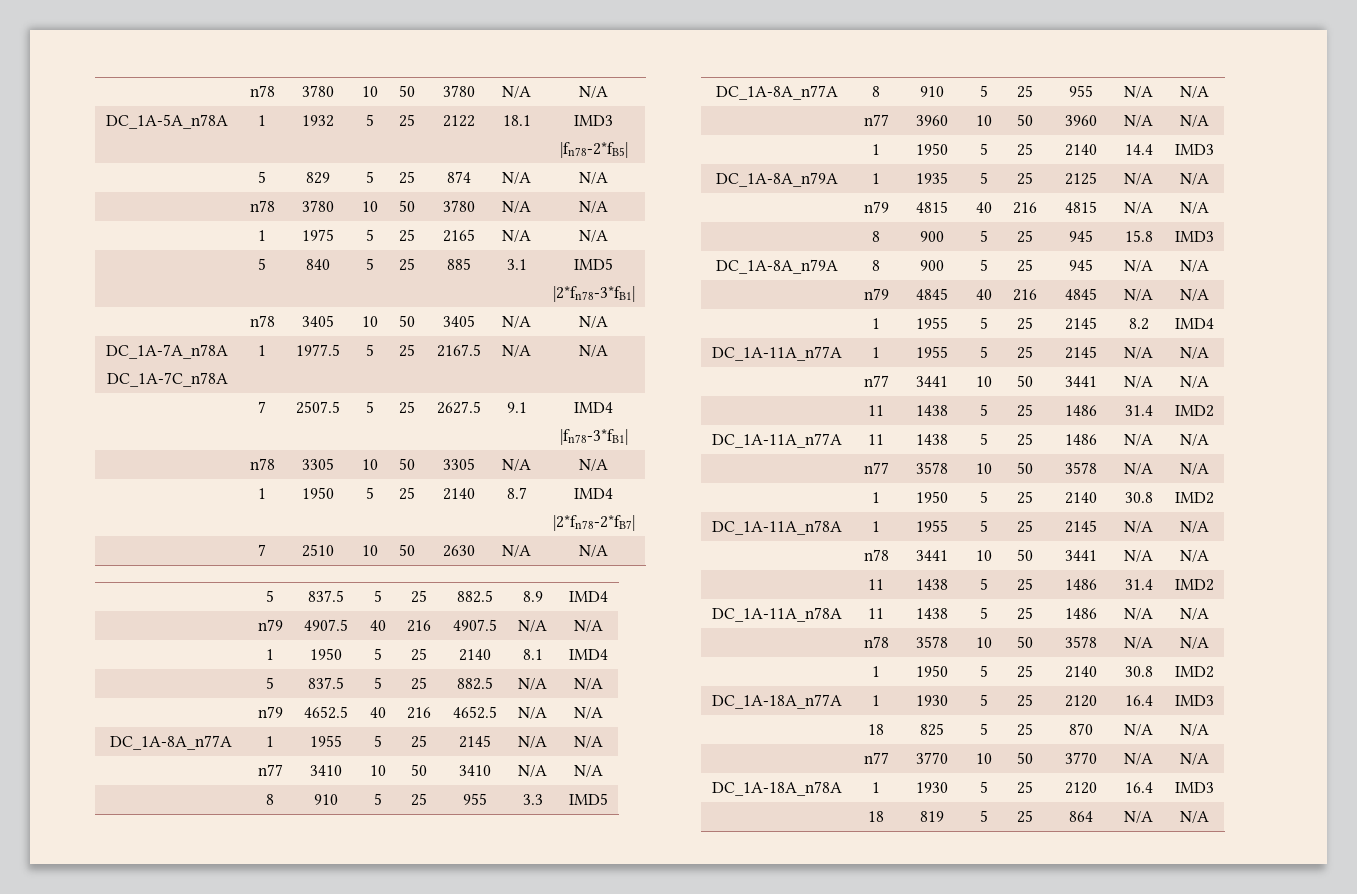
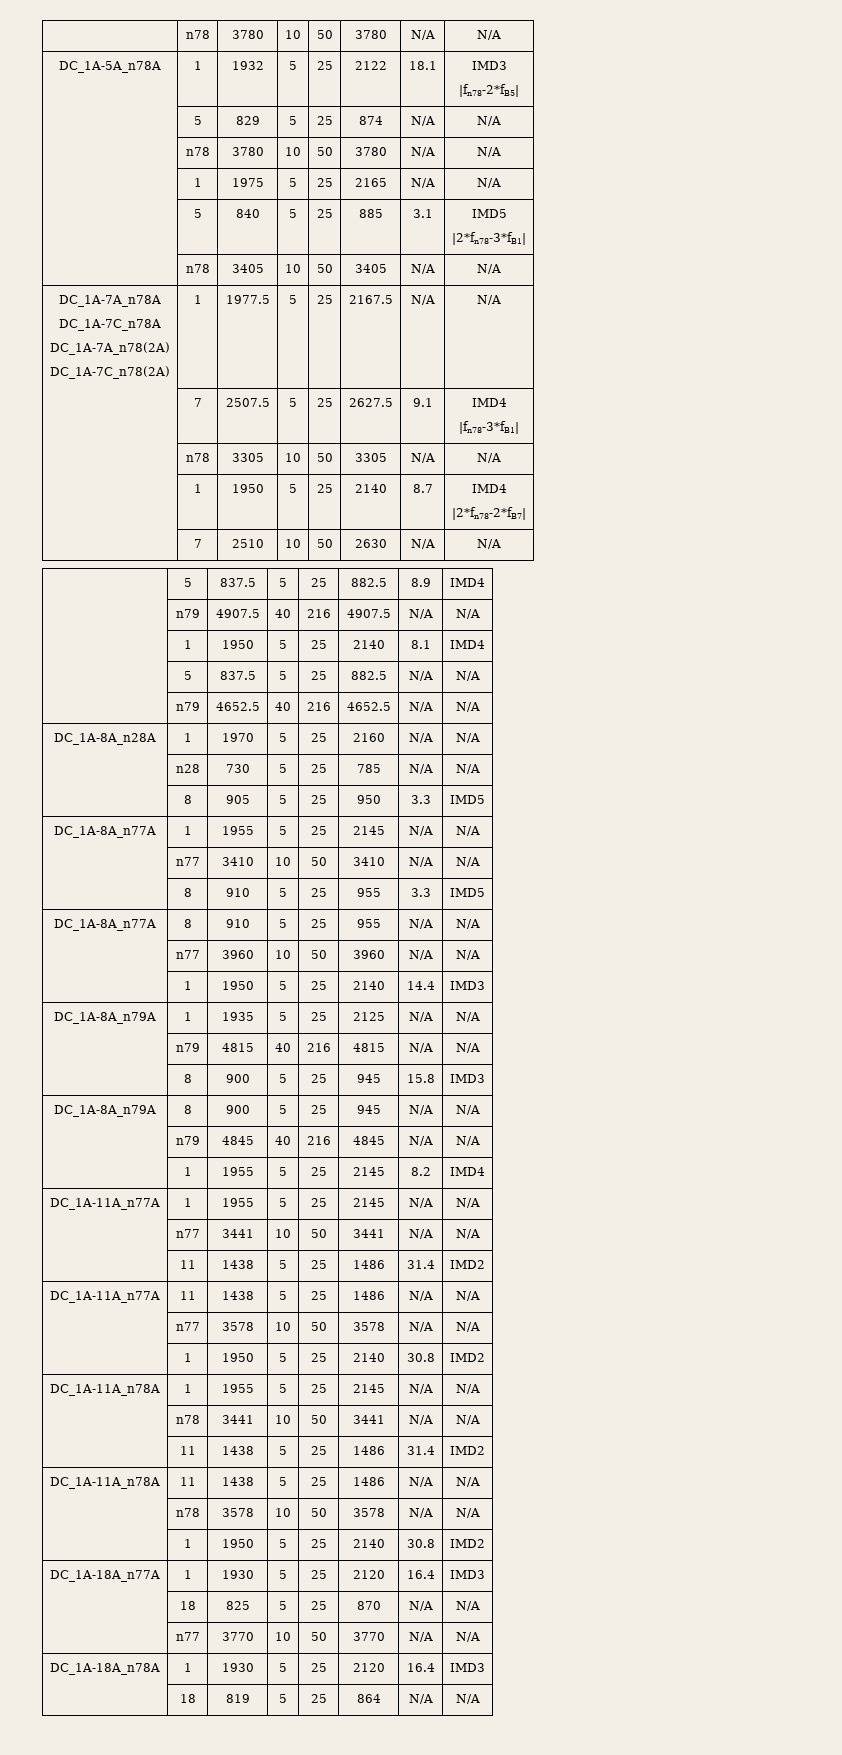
(228, 379) none -> [50,342,170,355] [50,366,170,379] // DC_1A-7A_n78(2A) // DC_1A-7C_n78(2A)
(603, 713) none -> [54,733,156,745] [183,733,192,742] [221,733,254,742] [279,733,287,742] [310,733,327,742] [352,733,385,742] [408,733,433,743] [455,733,480,743] [175,764,200,773] [225,764,250,773] [279,764,287,773] [310,764,327,773] [356,764,381,773] [408,764,433,774] [455,764,480,774] [183,795,192,804] [225,795,250,804] [279,795,287,804] [310,795,327,804] [356,795,381,804] [410,795,431,804] [450,795,485,804] // DC_1A-8A_n28A | 1 | 1970 | 5 | 25 | 2160 | N/A | N/A // | n28 | 730 | 5 | 25 | 785 | N/A | N/A // | 8 | 905 | 5 | 25 | 950 | 3.3 | IMD5

